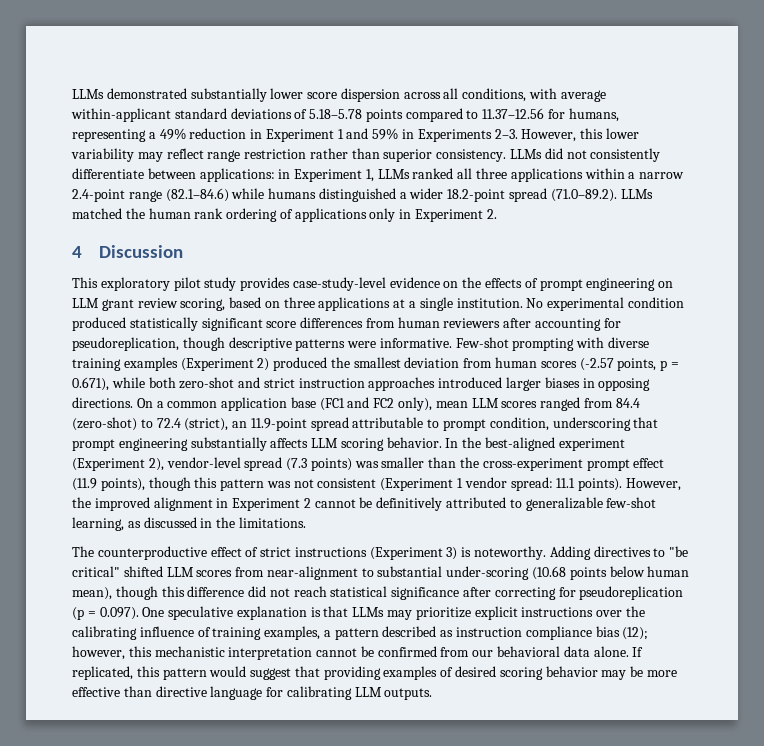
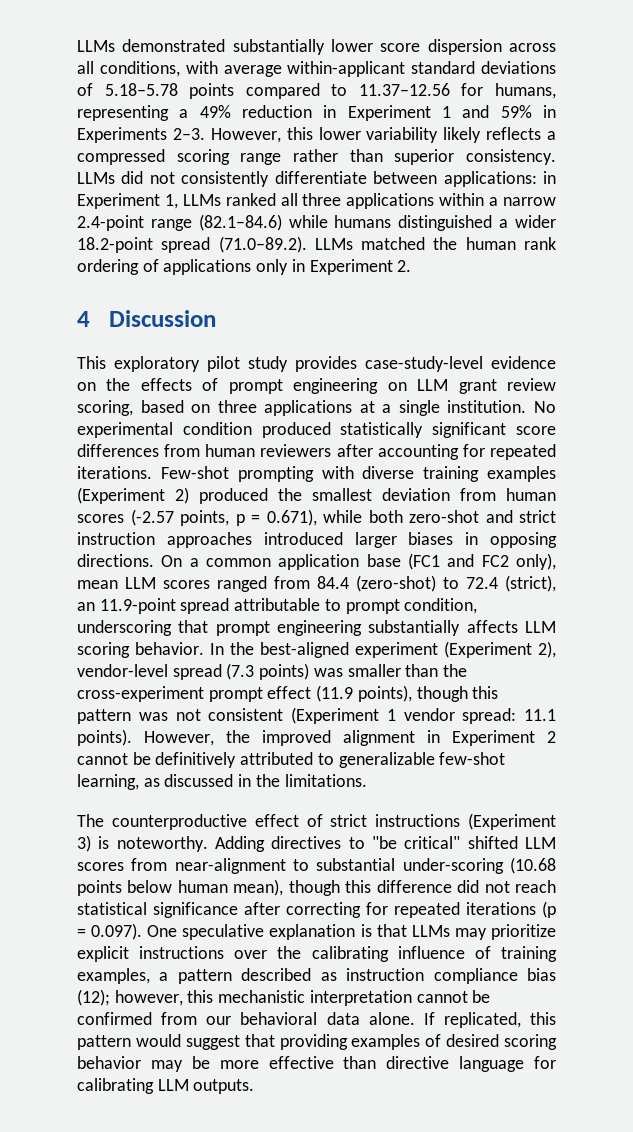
[137,148,307,162] may reflect range restriction -> [443,127,556,143] [77,149,282,165] likely reflects a compressed scoring range
[72,337,452,351] pseudoreplication, though descriptive patterns were informative. -> [490,444,556,460] [77,466,152,479] repeated iterations.
[579,586,684,600] pseudoreplication -> [394,902,536,918] repeated iterations

